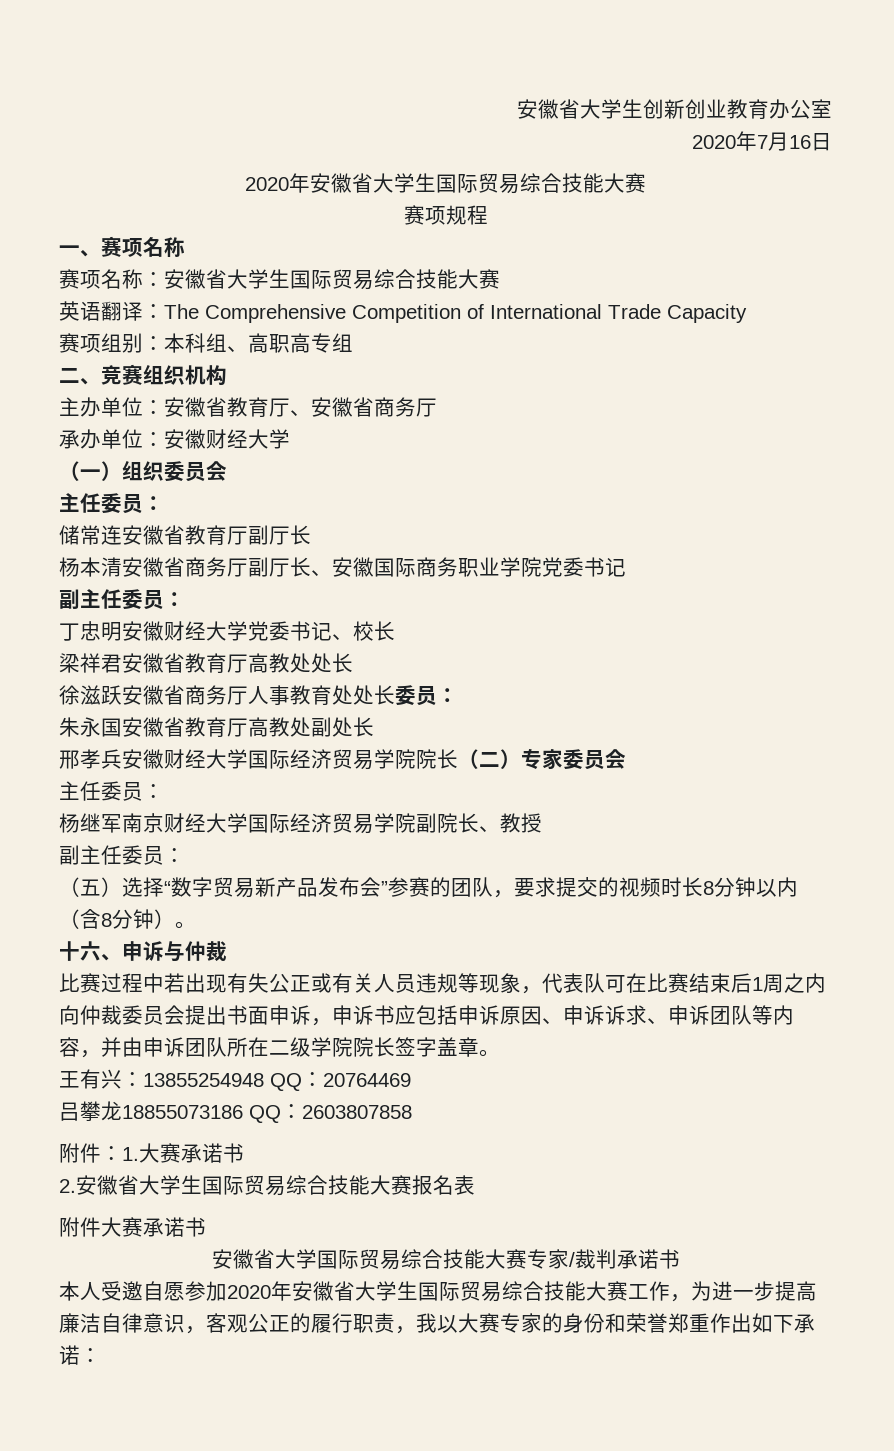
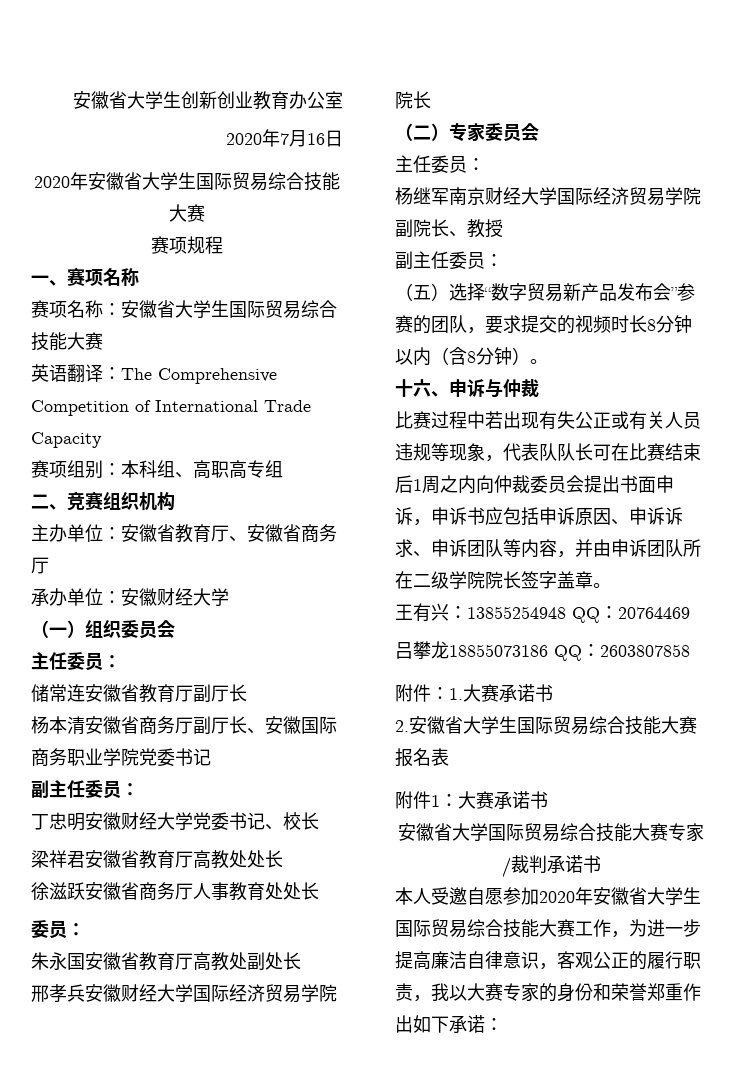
(395, 695) none -> (319, 891) //
(458, 759) none -> (431, 100) //
(605, 983) none -> [557,443,593,461] 队长
(101, 1227) none -> [431,794,458,807] 1：

